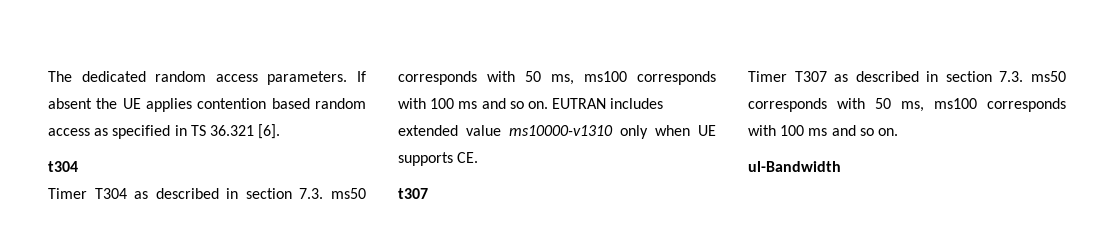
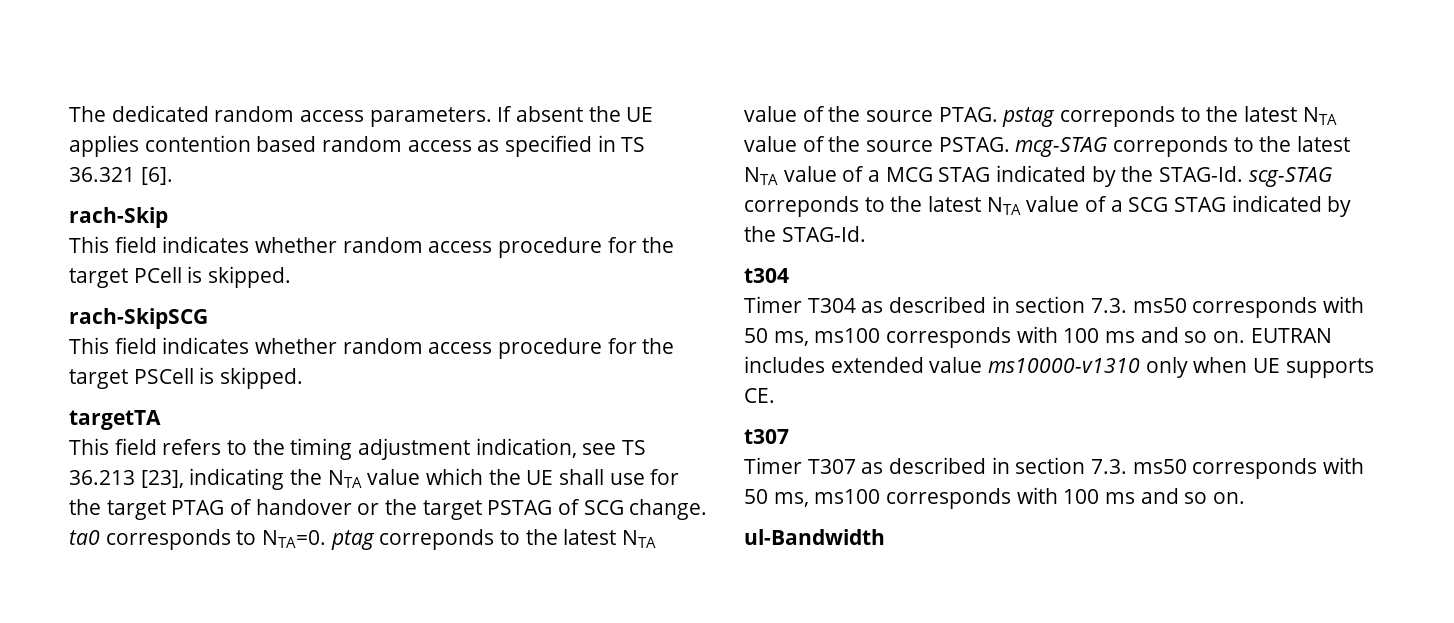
(281, 131) none -> [69,207,168,228] [69,236,675,258] [69,266,292,288] [69,308,208,329] [69,337,675,359] [69,367,304,389] [69,410,161,430] [69,438,647,460] [69,468,680,490] [69,499,708,520] [69,529,657,550] [744,106,1337,127] [744,136,1350,157] [744,165,1332,187] [744,195,1352,217] [744,226,866,242] // rach-Skip // This field indicates whether random access procedure for the target PCell is skipped. // rach-SkipSCG // This field indicates whether random access procedure for the target PSCell is skipped. // targetTA // This field refers to the timing adjustment indication, see TS 36.213 [23], indicating the NTA value which the UE shall use for the target PTAG of handover or the target PSTAG of SCG change. ta0 corresponds to NTA=0. ptag correponds to the latest NTA value of the source PTAG. pstag correponds to the latest NTA value of the source PSTAG. mcg-STAG correponds to the latest NTA value of a MCG STAG indicated by the STAG-Id. scg-STAG correponds to the latest NTA value of a SCG STAG indicated by the STAG-Id.

